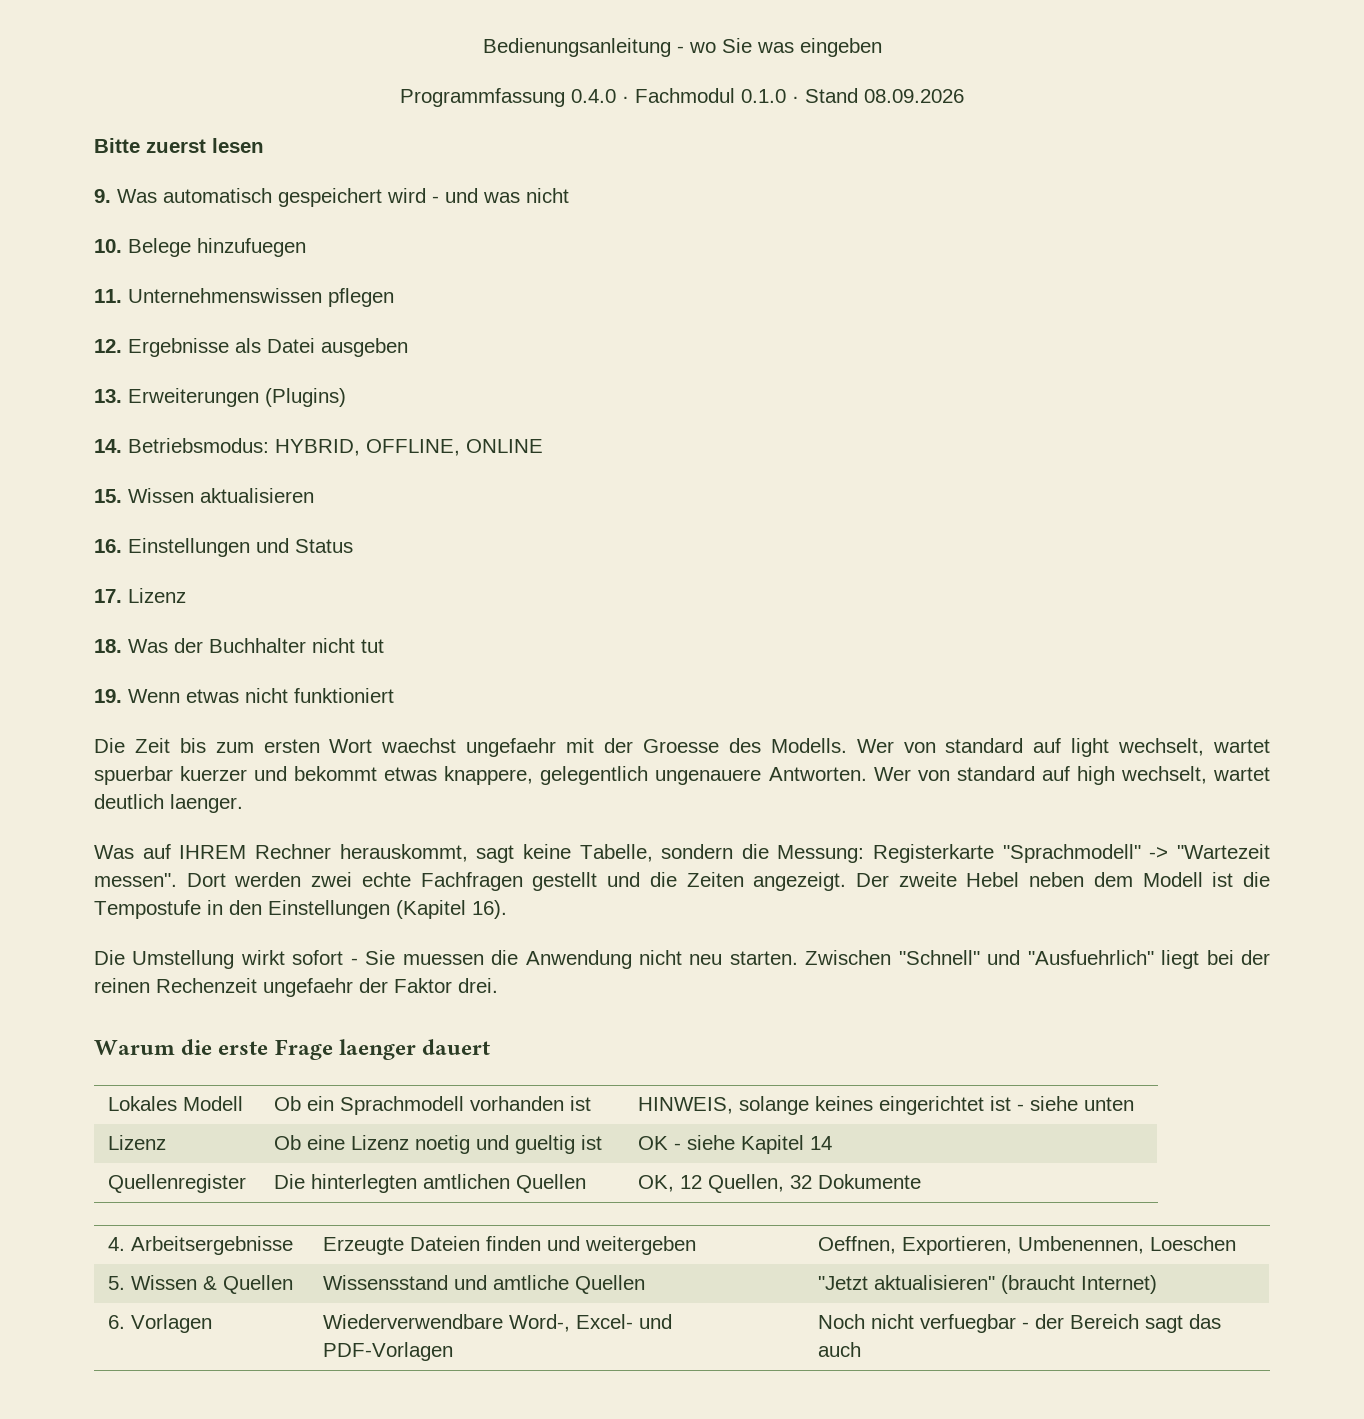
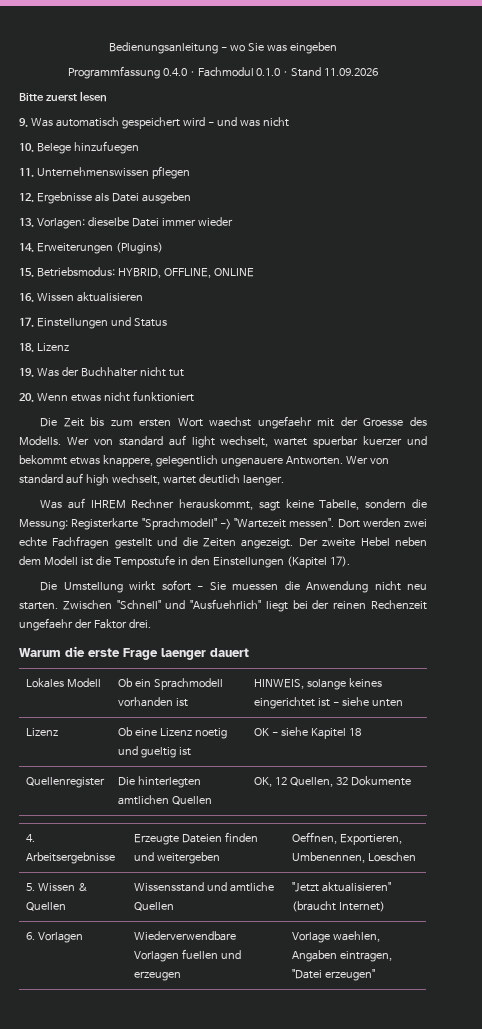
[864,89,964,103] 08.09.2026 -> [324,68,379,76] 11.09.2026
(122, 396) none -> [36,217,233,229] [19,243,34,252] Vorlagen: dieselbe Datei immer wieder // 14.
[94,439,122,453] 14. -> [19,268,34,277] 15.
[94,489,122,503] 15. -> [19,293,34,302] 16.
[94,539,122,553] 16. -> [19,317,34,327] 17.
[94,589,122,603] 17. -> [19,343,34,352] 18.
[94,639,122,653] 18. -> [19,368,34,377] 19.
[94,689,122,703] 19. -> [19,393,34,402] 20.
[472,900,507,919] 16). -> [329,556,350,567] 17).
[809,1136,832,1150] 14 -> [348,728,361,736] 18
[508,1314,672,1332] [322,1342,453,1361] [817,1314,1221,1333] [817,1342,861,1357] Word-, Excel- und PDF-Vorlagen | Noch nicht verfuegbar - der Bereich sagt das auch -> [133,949,241,962] [133,971,181,981] [291,931,380,943] [291,950,392,962] [291,969,375,981] Vorlagen fuellen und erzeugen | Vorlage waehlen, Angaben eintragen, "Datei erzeugen"

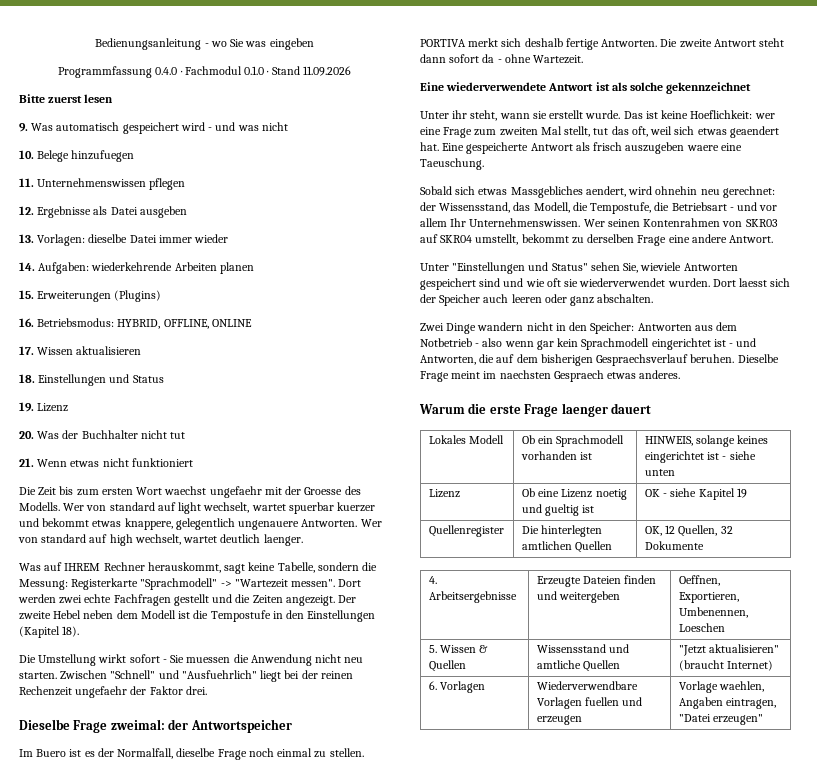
(34, 247) none -> [38,262,254,274] [19,290,34,299] Aufgaben: wiederkehrende Arbeiten planen // 15.
[19,268,34,277] 15. -> [19,318,34,327] 16.
[19,293,34,302] 16. -> [19,346,34,355] 17.
[19,317,34,327] 17. -> [19,374,35,383] 18.
[19,343,34,352] 18. -> [19,402,34,412] 19.
[19,368,34,377] 19. -> [19,431,34,439] 20.
[19,393,34,402] 20. -> [19,458,34,467] 21.
[329,556,350,567] 17). -> [62,626,80,637] 18).
(151, 623) none -> [19,719,292,733] [19,748,364,760] [420,38,785,50] [420,54,584,64] [420,82,752,94] [420,110,775,121] [420,126,779,138] [420,142,742,154] [420,158,484,170] [420,186,775,198] [420,202,778,214] [420,218,778,227] [420,234,774,246] [420,262,738,274] [420,278,791,290] [420,294,654,306] [420,322,738,334] [420,338,757,350] [420,354,779,366] [420,370,681,382] // Dieselbe Frage zweimal: der Antwortspeicher // Im Buero ist es der Normalfall, dieselbe Frage noch einmal zu stellen. PORTIVA merkt sich deshalb fertige Antworten. Die zweite Antwort steht dann sofort da - ohne Wartezeit. // Eine wiederverwendete Antwort ist als solche gekennzeichnet // Unter ihr steht, wann sie erstellt wurde. Das ist keine Hoeflichkeit: wer eine Frage zum zweiten Mal stellt, tut das oft, weil sich etwas geaendert hat. Eine gespeicherte Antwort als frisch auszugeben waere eine Taeuschung. // Sobald sich etwas Massgebliches aendert, wird ohnehin neu gerechnet: der Wissensstand, das Modell, die Tempostufe, die Betriebsart - und vor allem Ihr Unternehmenswissen. Wer seinen Kontenrahmen von SKR03 auf SKR04 umstellt, bekommt zu derselben Frage eine andere Antwort. // Unter "Einstellungen und Status" sehen Sie, wieviele Antworten gespeichert sind und wie oft sie wiederverwendet wurden. Dort laesst sich der Speicher auch leeren oder ganz abschalten. // Zwei Dinge wandern nicht in den Speicher: Antworten aus dem Notbetrieb - also wenn gar kein Sprachmodell eingerichtet ist - und Antworten, die auf dem bisherigen Gespraechsverlauf beruhen. Dieselbe Frage meint im naechsten Gespraech etwas anderes.
[348,728,361,736] 18 -> [736,488,747,498] 19

